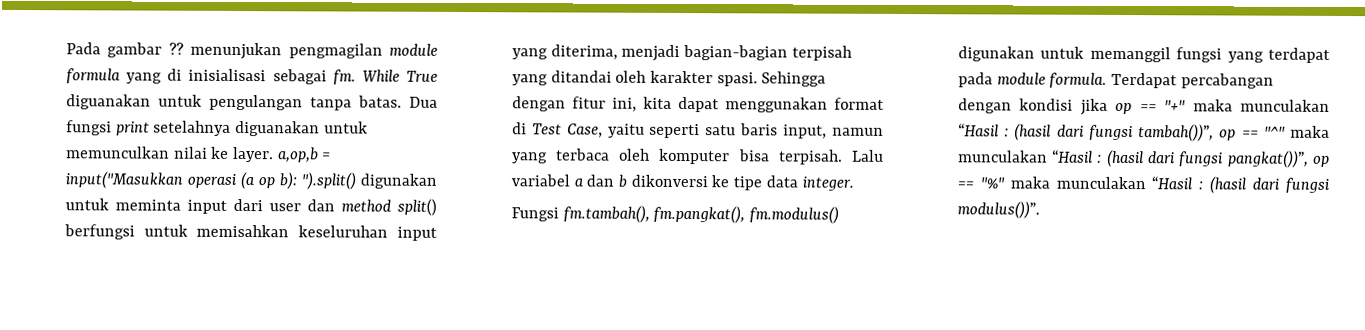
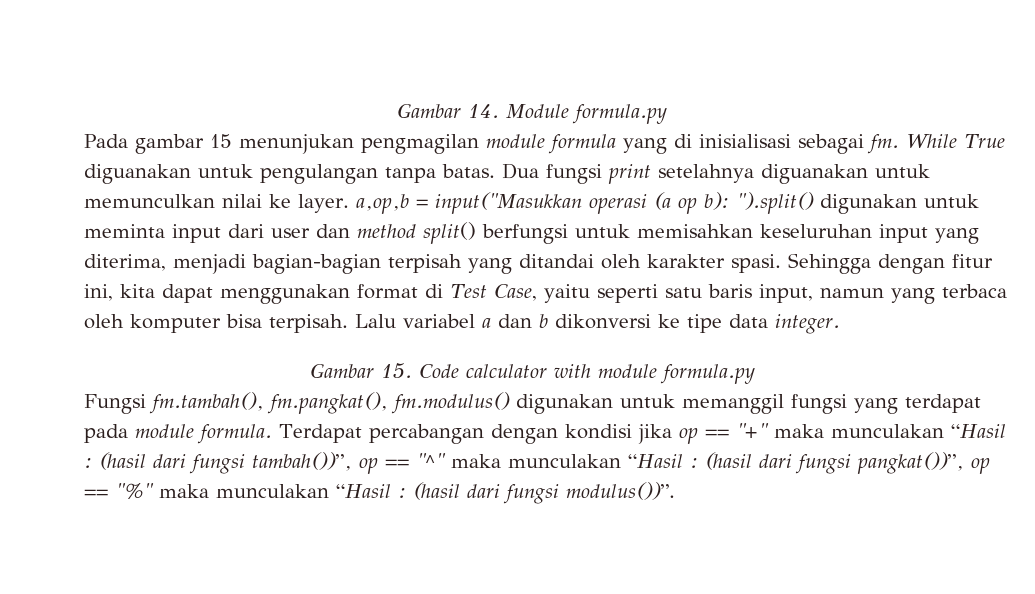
(65, 48) none -> [397,103,667,124] Gambar 14. Module formula.py //
[168,42,184,55] ?? -> [209,134,232,148] 15
(854, 183) none -> [309,363,755,384] // Gambar 15. Code calculator with module formula.py

